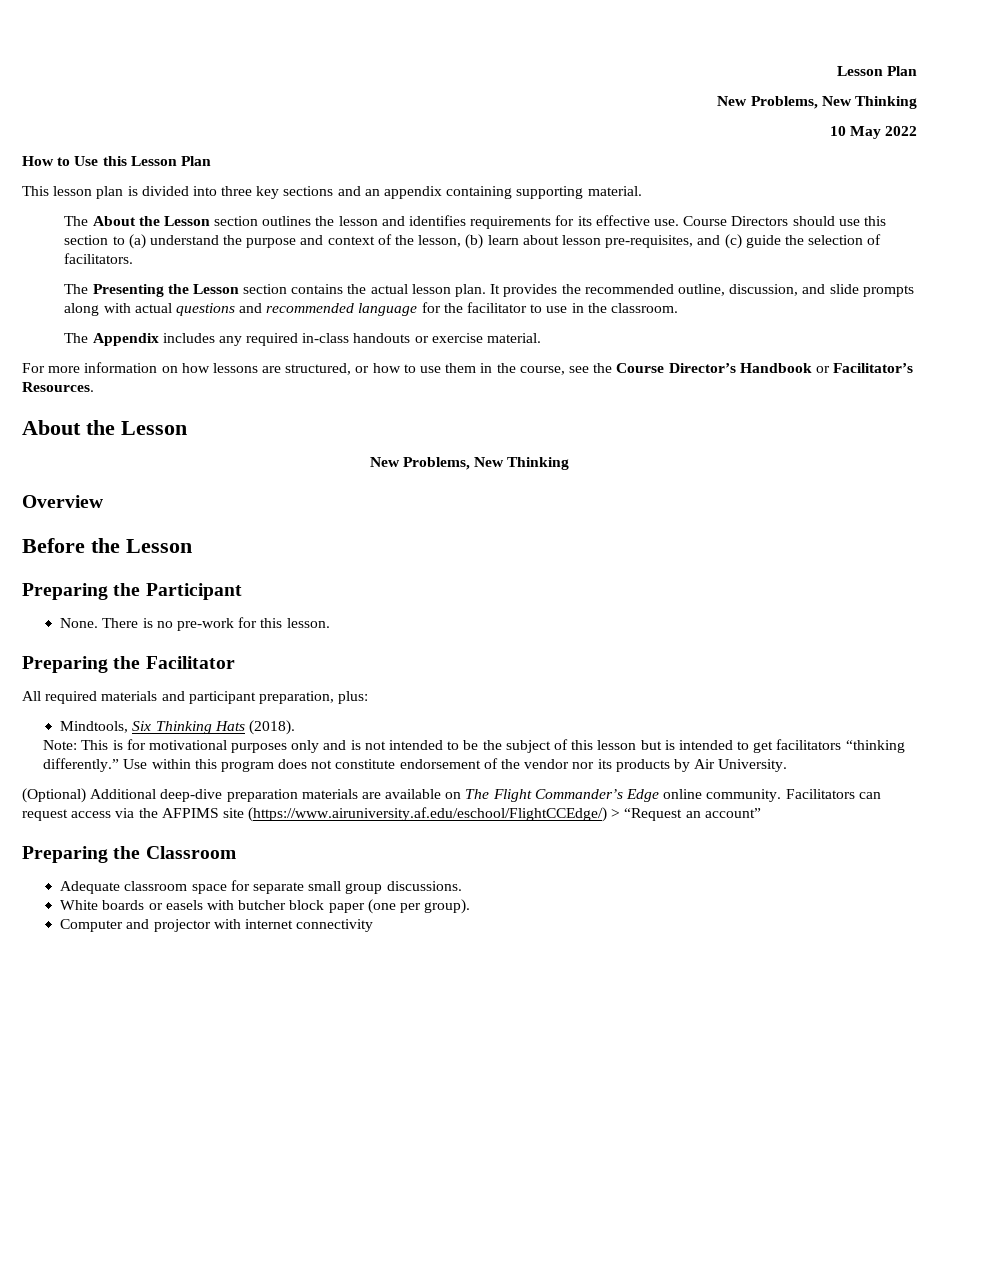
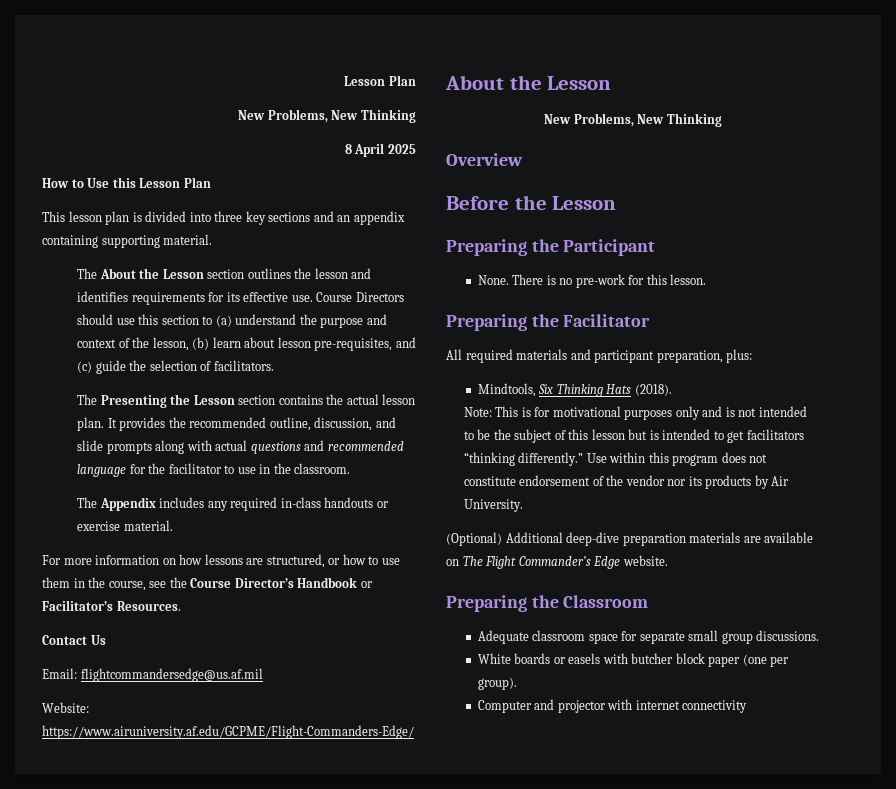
[829,126,917,139] 10 May 2022 -> [344,143,416,157] 8 April 2025
(94, 387) none -> [42,635,106,645] [42,668,263,682] [42,702,89,713] [42,725,414,739] // Contact Us // Email: flightcommandersedge@us.af.mil // Website: https://www.airuniversity.af.edu/GCPME/Flight-Commanders-Edge/
[663,789,881,802] [22,807,761,822] online community. Facilitators can request access via the AFPIMS site (https://www.airuniversity.af.edu/eschool/FlightCCEdge/) > “Request an account” -> [622,555,668,566] website.

